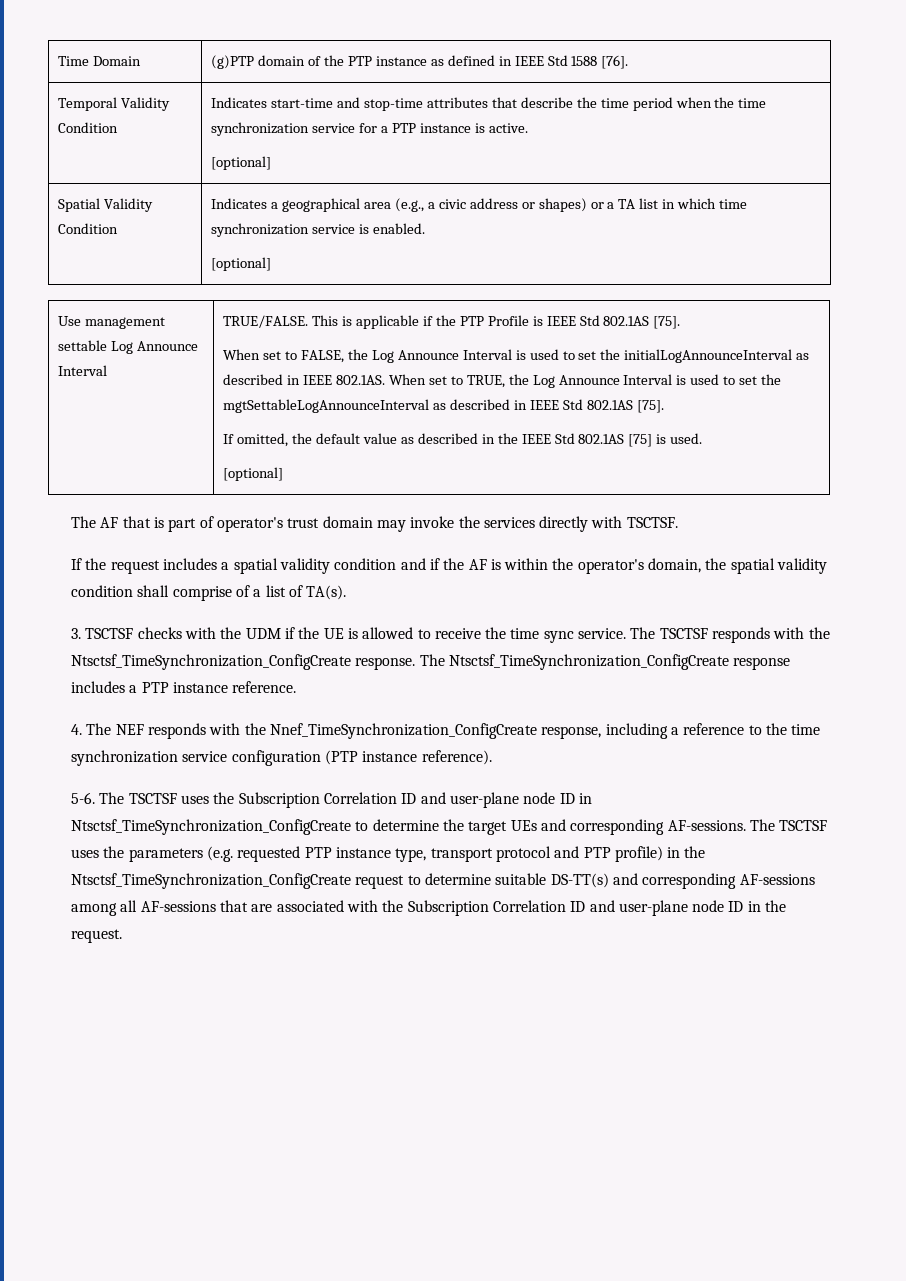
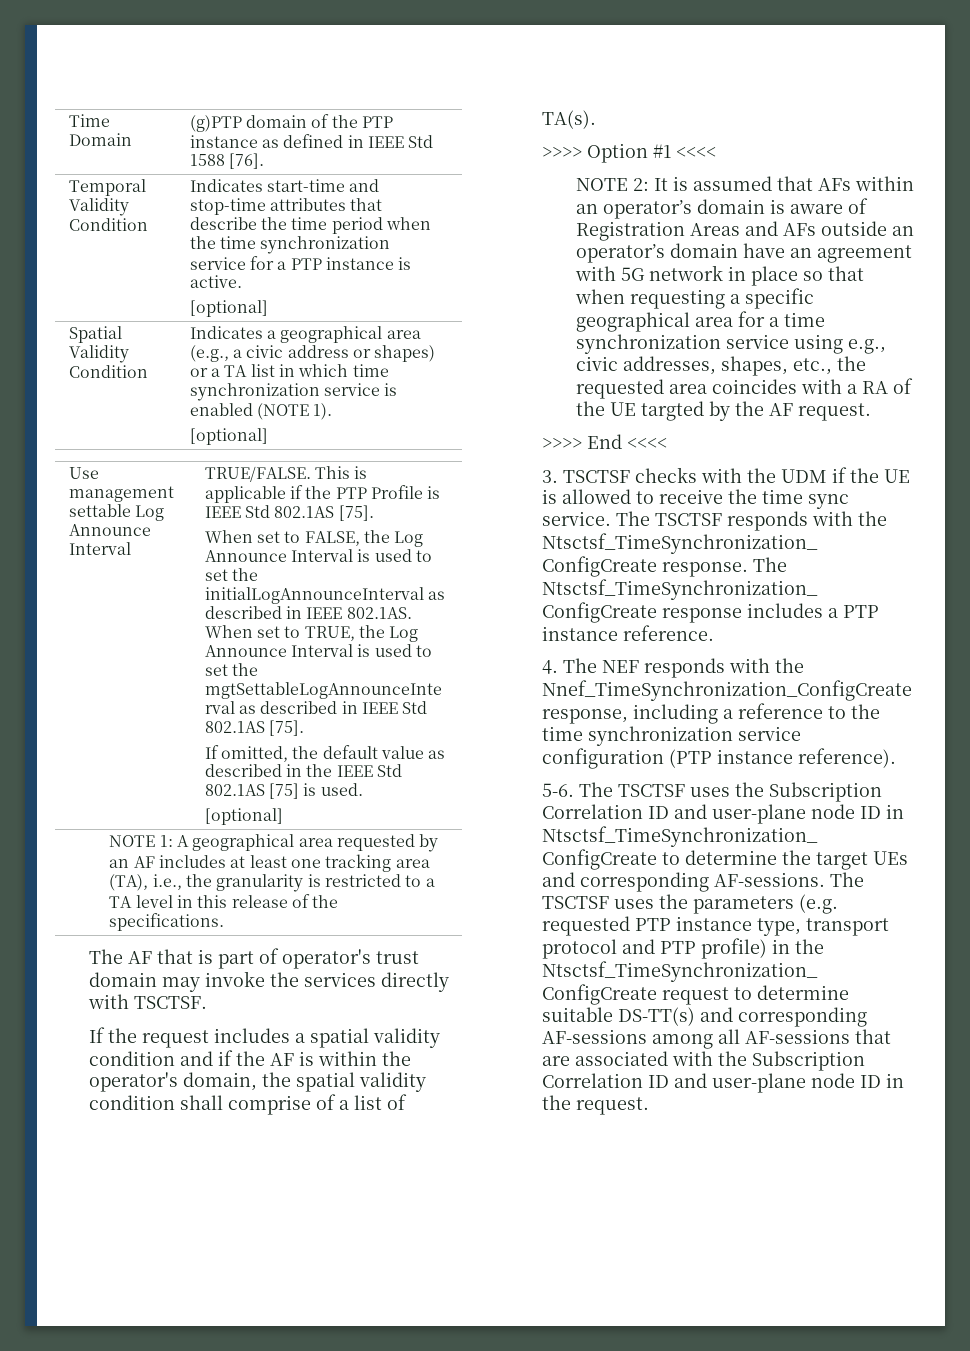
[373,223,426,234] enabled. -> [189,403,333,420] enabled (NOTE 1).
(284, 474) none -> [109,834,439,852] [109,854,430,872] [109,874,435,892] [109,894,339,908] [109,913,225,931] // NOTE 1: A geographical area requested by an AF includes at least one tracking area (TA), i.e., the granularity is restricted to a TA level in this release of the specifications.
(347, 592) none -> [541,143,716,163] [575,176,914,191] [575,198,868,219] [575,221,914,241] [575,243,912,263] [574,265,864,286] [574,288,814,309] [575,311,825,332] [575,334,886,354] [575,356,866,376] [575,378,913,399] [575,401,871,421] [541,434,667,449] // >>>> Option #1 <<<< // NOTE 2: It is assumed that AFs within an operator’s domain is aware of Registration Areas and AFs outside an operator’s domain have an agreement with 5G network in place so that when requesting a specific geographical area for a time synchronization service using e.g., civic addresses, shapes, etc., the requested area coincides with a RA of the UE targted by the AF request. // >>>> End <<<<

